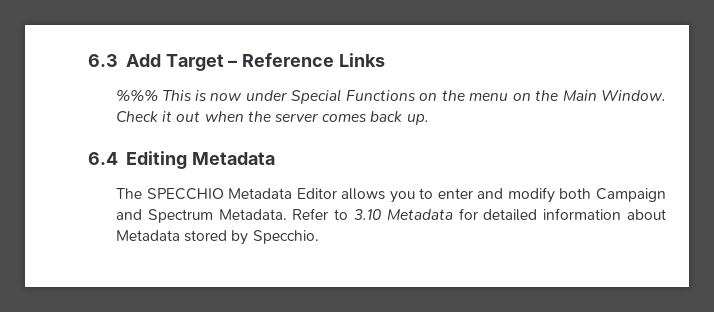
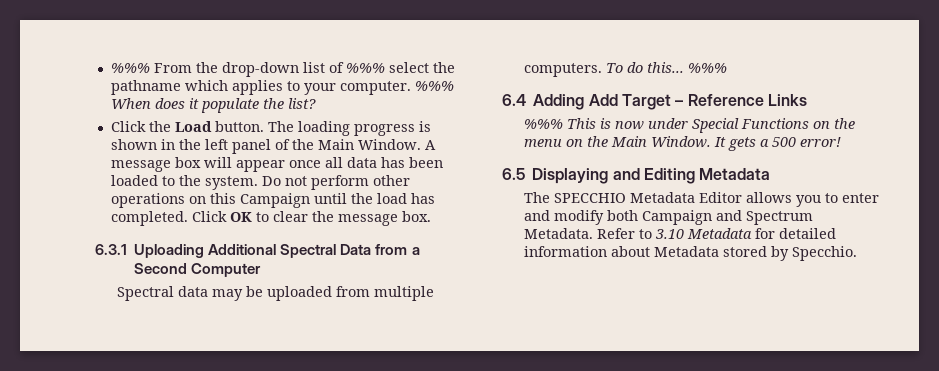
[88,54,118,67] 6.3 -> [110,62,455,77] [110,80,454,95] [110,98,316,113] [110,121,431,136] [110,139,436,154] [110,157,443,172] [110,175,410,190] [110,193,435,208] [110,211,431,226] [95,244,420,258] [134,263,262,277] [117,286,435,301] [524,62,728,77] [502,94,585,110] %%% From the drop-down list of %%% select the pathname which applies to your computer. %%% When does it populate the list? // Click the Load button. The loading progress is shown in the left panel of the Main Window. A message box will appear once all data has been loaded to the system. Do not perform other operations on this Campaign until the load has completed. Click OK to clear the message box. // 6.3.1 Uploading Additional Spectral Data from a Second Computer // Spectral data may be uploaded from multiple computers. To do this... %%% // 6.4 Adding
[116,111,429,125] [88,152,118,165] Check it out when the server comes back up. // 6.4 -> [714,137,842,151] [502,168,640,184] It gets a 500 error! // 6.5 Displaying and

